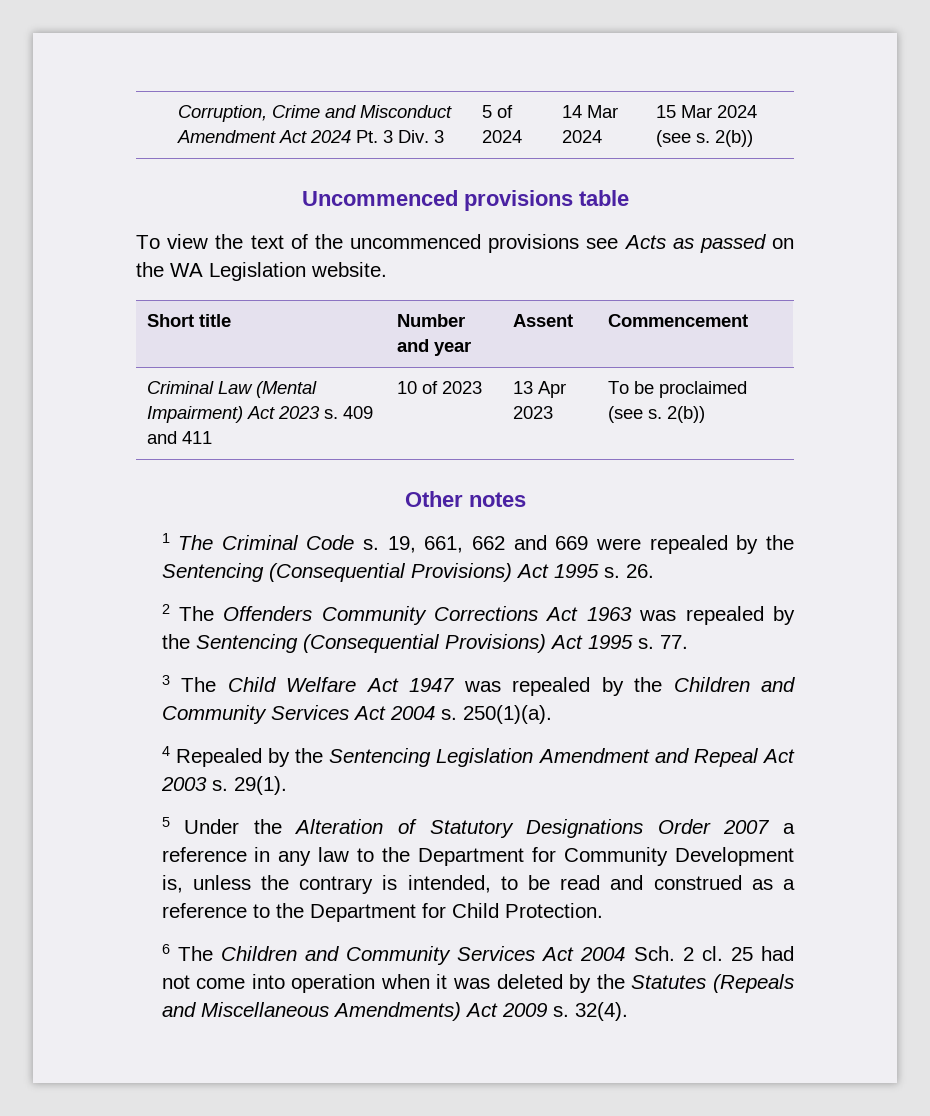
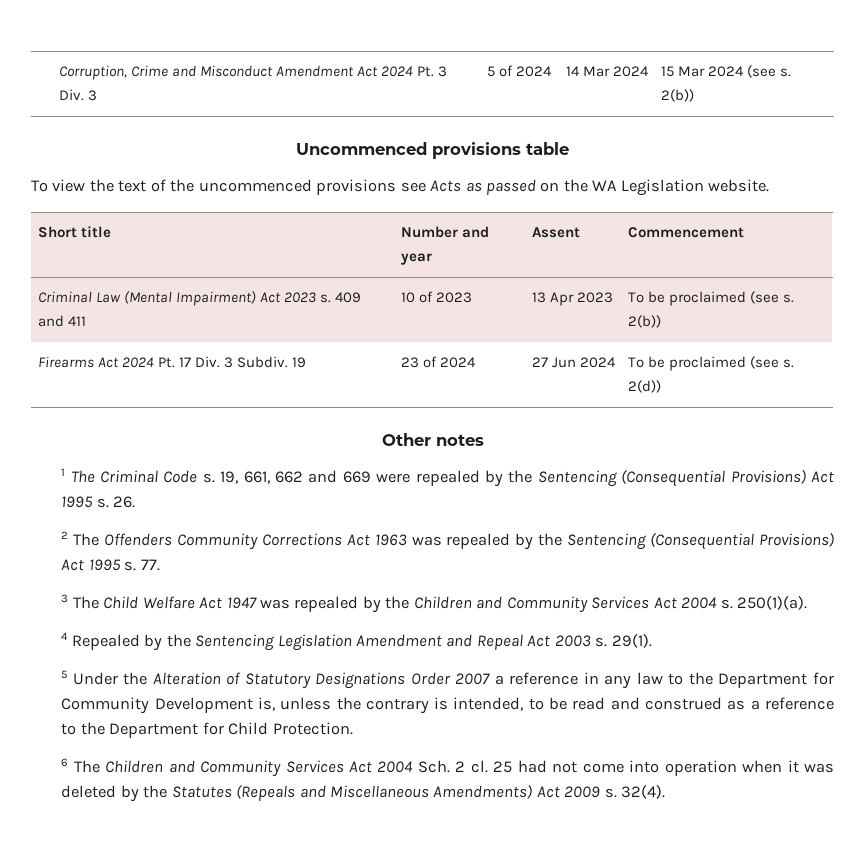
(705, 414) none -> [37,356,307,368] [400,356,476,368] [531,357,616,368] [627,356,794,371] [627,380,661,393] // Firearms Act 2024 Pt. 17 Div. 3 Subdiv. 19 | 23 of 2024 | 27 Jun 2024 | To be proclaimed (see s. 2(d))

